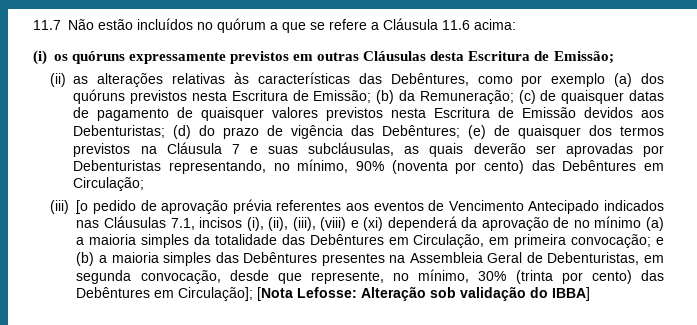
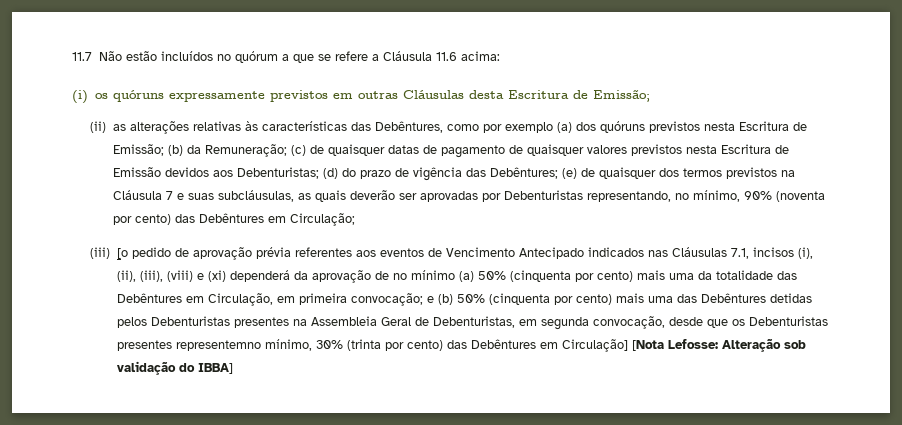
[76,234,190,248] a maioria simples -> [477,270,694,282] 50% (cinquenta por cento) mais uma
[98,252,318,266] a maioria simples das Debêntures -> [456,293,812,305] [116,316,230,328] 50% (cinquenta por cento) mais uma das Debêntures detidas pelos Debenturistas
[311,271,410,284] represente, no -> [731,316,828,326] [116,340,261,351] os Debenturistas presentes representemno
[178,287,254,301] Circulação]; -> [561,339,628,352] Circulação]

